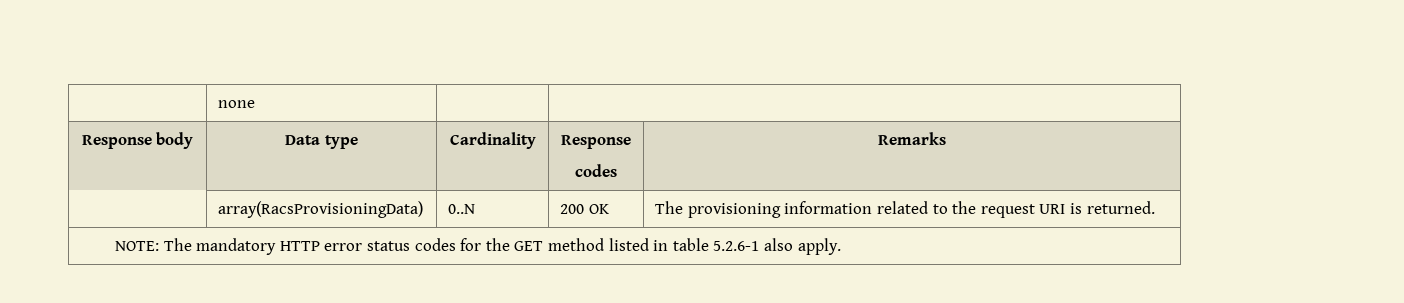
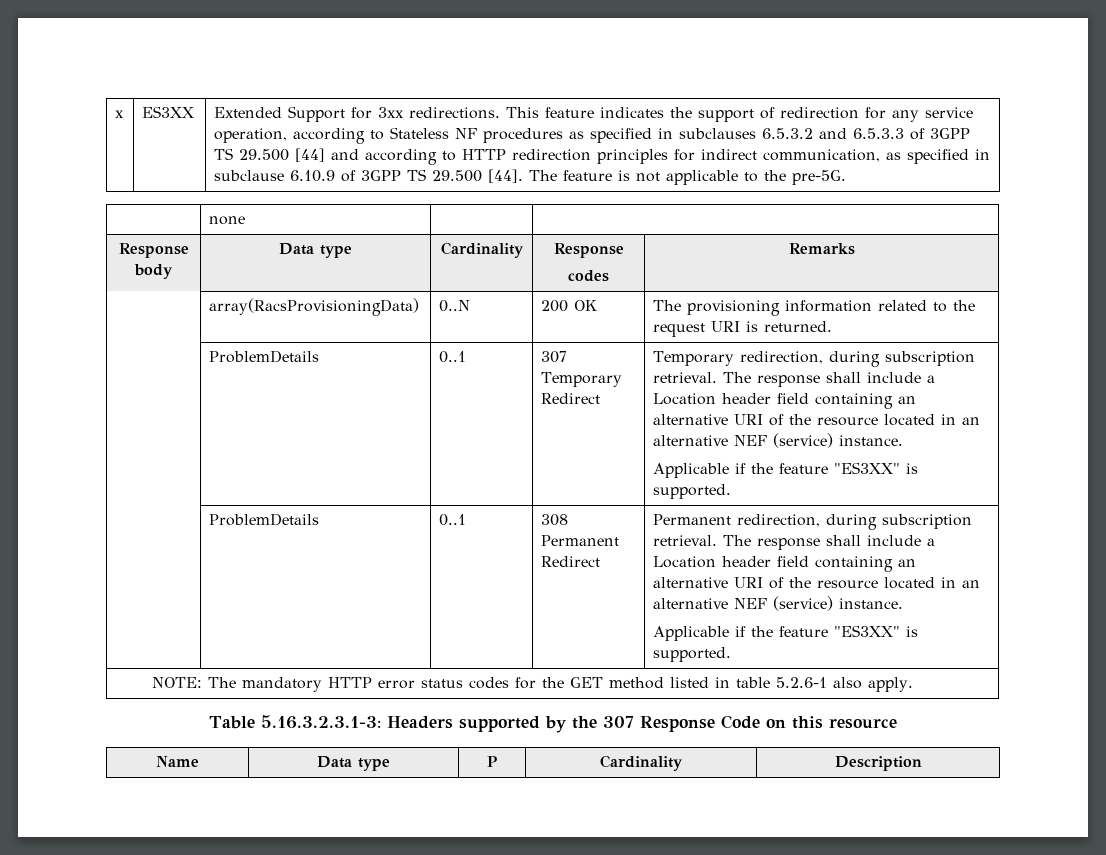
(218, 104) none -> [115,110,125,118] [142,106,195,118] [214,106,974,122] [214,127,971,144] [214,148,991,165] [214,169,847,185] x | ES3XX | Extended Support for 3xx redirections. This feature indicates the support of redirection for any service operation, according to Stateless NF procedures as specified in subclauses 6.5.3.2 and 6.5.3.3 of 3GPP TS 29.500 [44] and according to HTTP redirection principles for indirect communication, as specified in subclause 6.10.9 of 3GPP TS 29.500 [44]. The feature is not applicable to the pre-5G. //
(1155, 207) none -> [209,350,320,363] [439,351,467,363] [541,351,568,363] [541,372,623,387] [541,393,601,404] [653,351,976,367] [653,372,936,387] [653,393,917,409] [653,414,981,426] [653,433,904,448] [653,462,919,478] [653,484,732,499] [209,513,320,526] [439,514,467,526] [541,514,569,526] [541,535,620,546] [541,556,601,567] [653,514,973,530] [653,535,936,550] [653,556,917,572] [653,577,981,589] [653,596,904,611] [653,625,919,641] [653,647,732,662] // | ProblemDetails | 0..1 | 307 Temporary Redirect | Temporary redirection, during subscription retrieval. The response shall include a Location header field containing an alternative URI of the resource located in an alternative NEF (service) instance. // Applicable if the feature "ES3XX" is supported. // | ProblemDetails | 0..1 | 308 Permanent Redirect | Permanent redirection, during subscription retrieval. The response shall include a Location header field containing an alternative URI of the resource located in an alternative NEF (service) instance. // Applicable if the feature "ES3XX" is supported.
(841, 246) none -> [209,715,897,733] [156,756,199,767] [317,756,390,771] [487,756,497,767] [600,755,683,771] [834,756,922,771] // Table 5.16.3.2.3.1-3: Headers supported by the 307 Response Code on this resource // Name | Data type | P | Cardinality | Description

